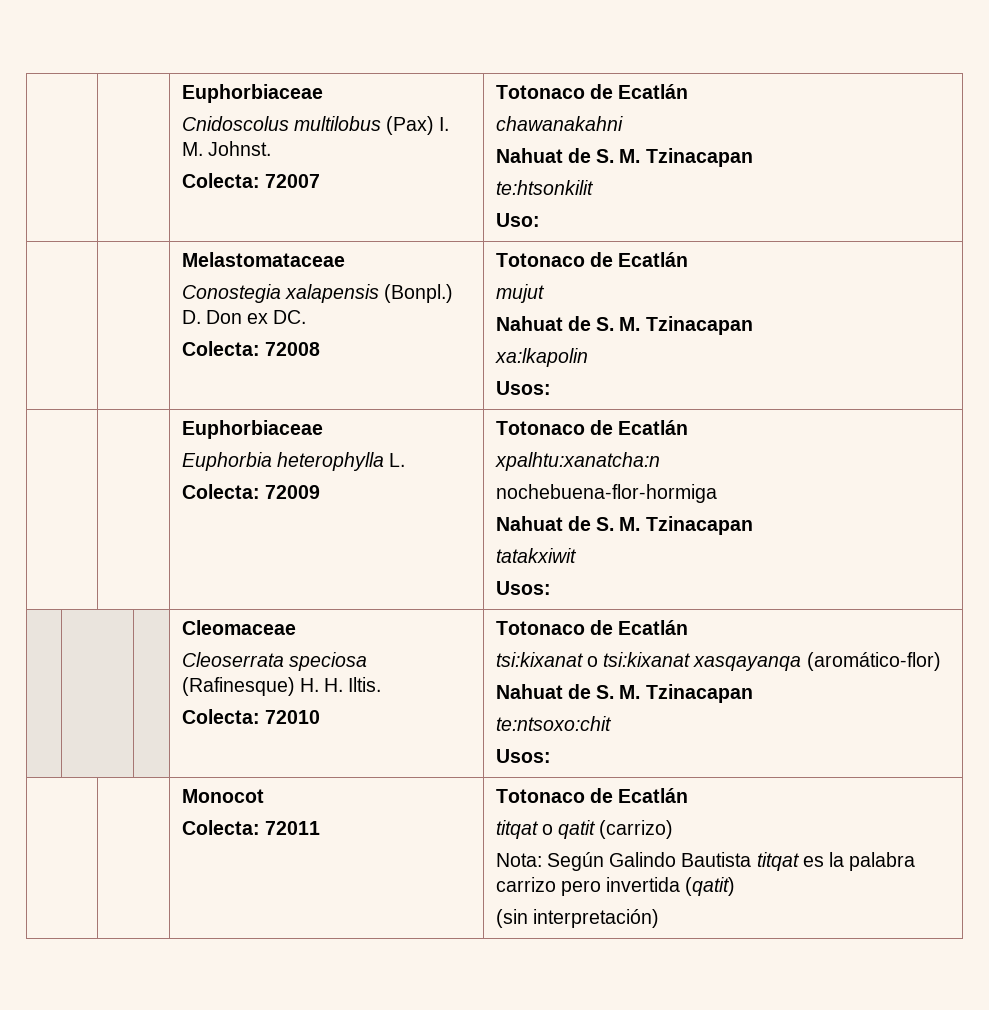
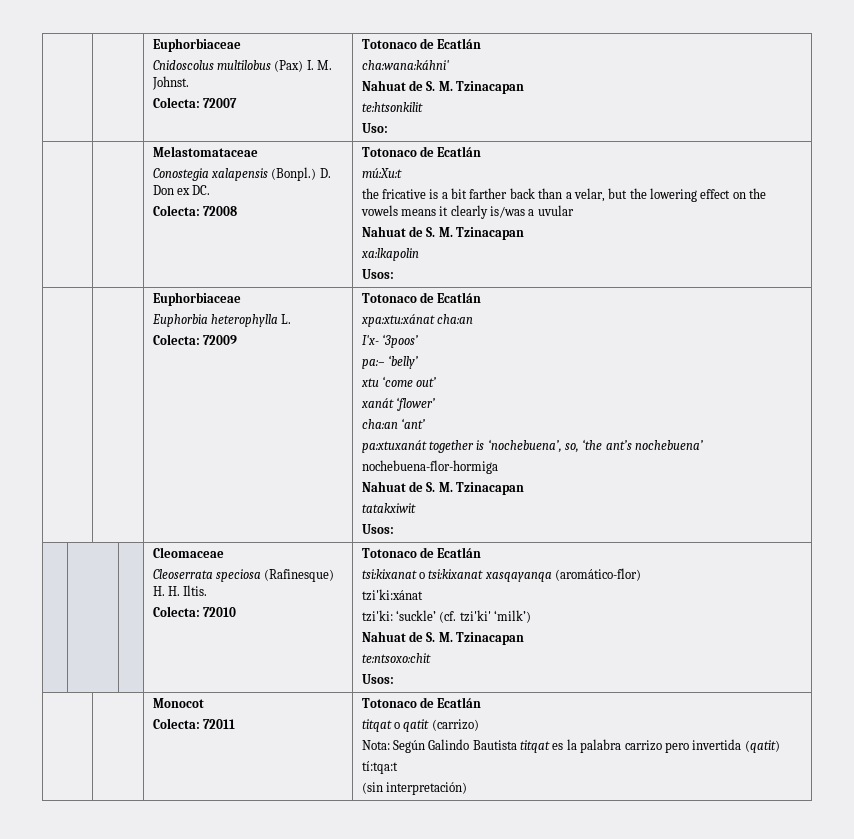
[495,116,623,131] chawanakahni -> [361,60,449,70] cha:wana:káhni'
[495,284,545,303] mujut -> [361,168,402,178] [361,188,767,202] [360,205,574,219] mú:Xu:t // the fricative is a bit farther back than a velar, but the lowering effect on the vowels means it clearly is/was a uvular
[494,452,660,471] xpalhtu:xanatcha:n -> [360,314,473,327] [361,334,418,348] [361,355,418,369] [360,376,437,387] [360,397,435,411] [361,418,425,429] [361,439,704,453] xpa:xtu:xánat cha:an // I'x- ‘3poos’ // pa:– ‘belly’ // xtu ‘come out’ // xanát ‘flower’ // cha:an ‘ant’ // pa:xtuxanát together is ‘nochebuena’, so, ‘the ant’s nochebuena’
(941, 661) none -> [361,589,423,601] [361,610,532,623] // tzi'ki:xánat // tzi'ki: ‘suckle’ (cf. tzi'ki' ‘milk’)
(736, 886) none -> [361,761,398,774] // tí:tqa:t

